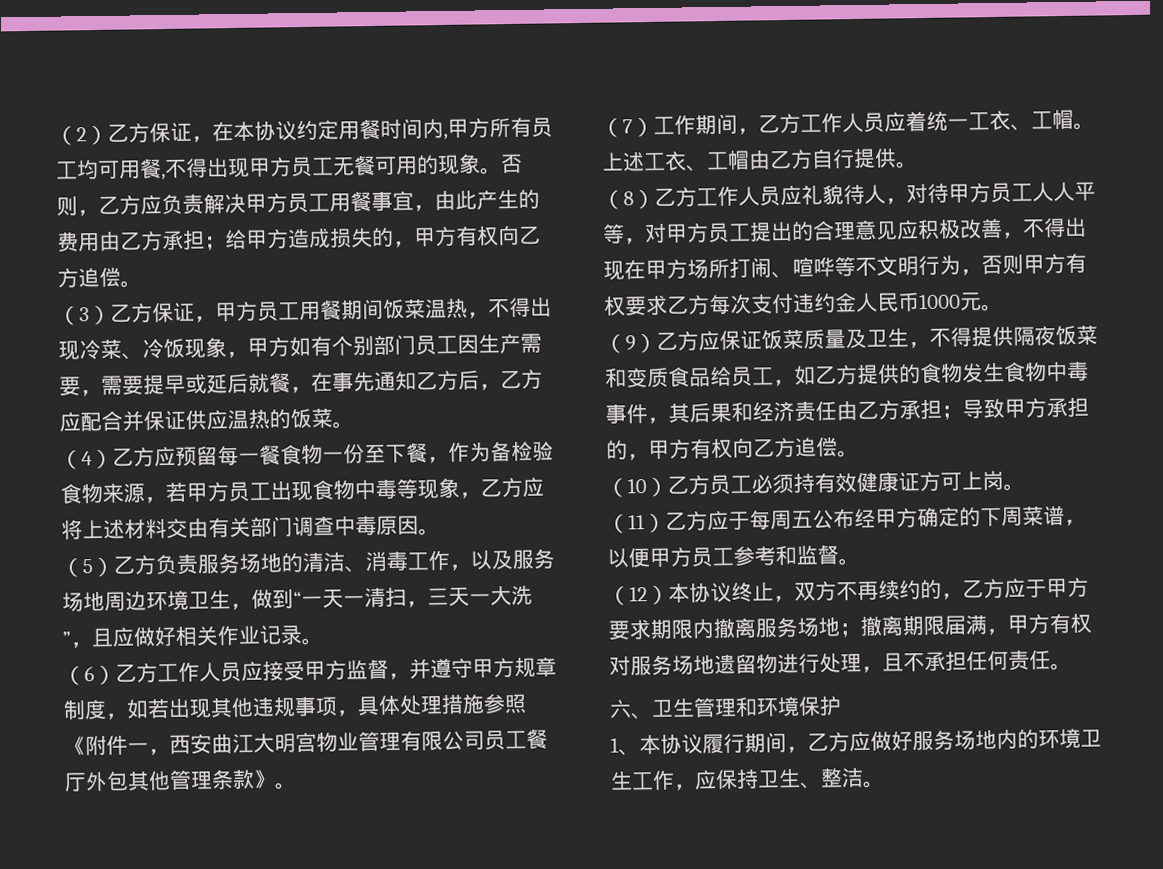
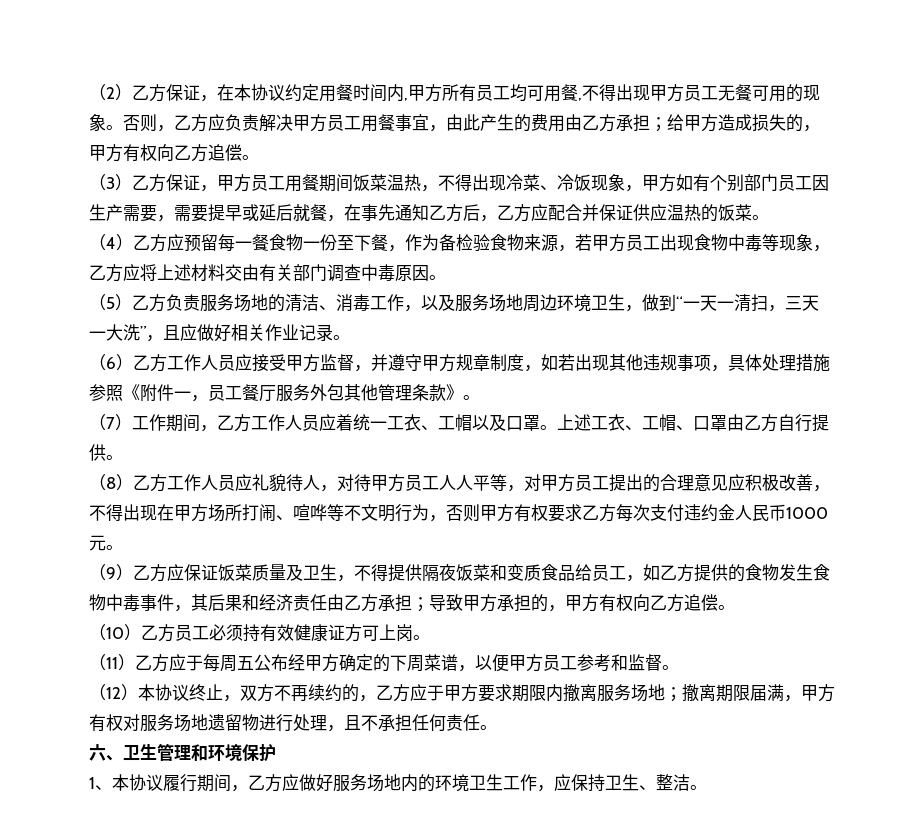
[169,730,485,755] 西安曲江大明宫物业管理有限公司 -> (208, 398) none
(87, 782) none -> [276,384,310,402] 服务
(1074, 119) none -> [472,414,540,431] 以及口罩
(750, 160) none -> [676,415,727,431] 、口罩

